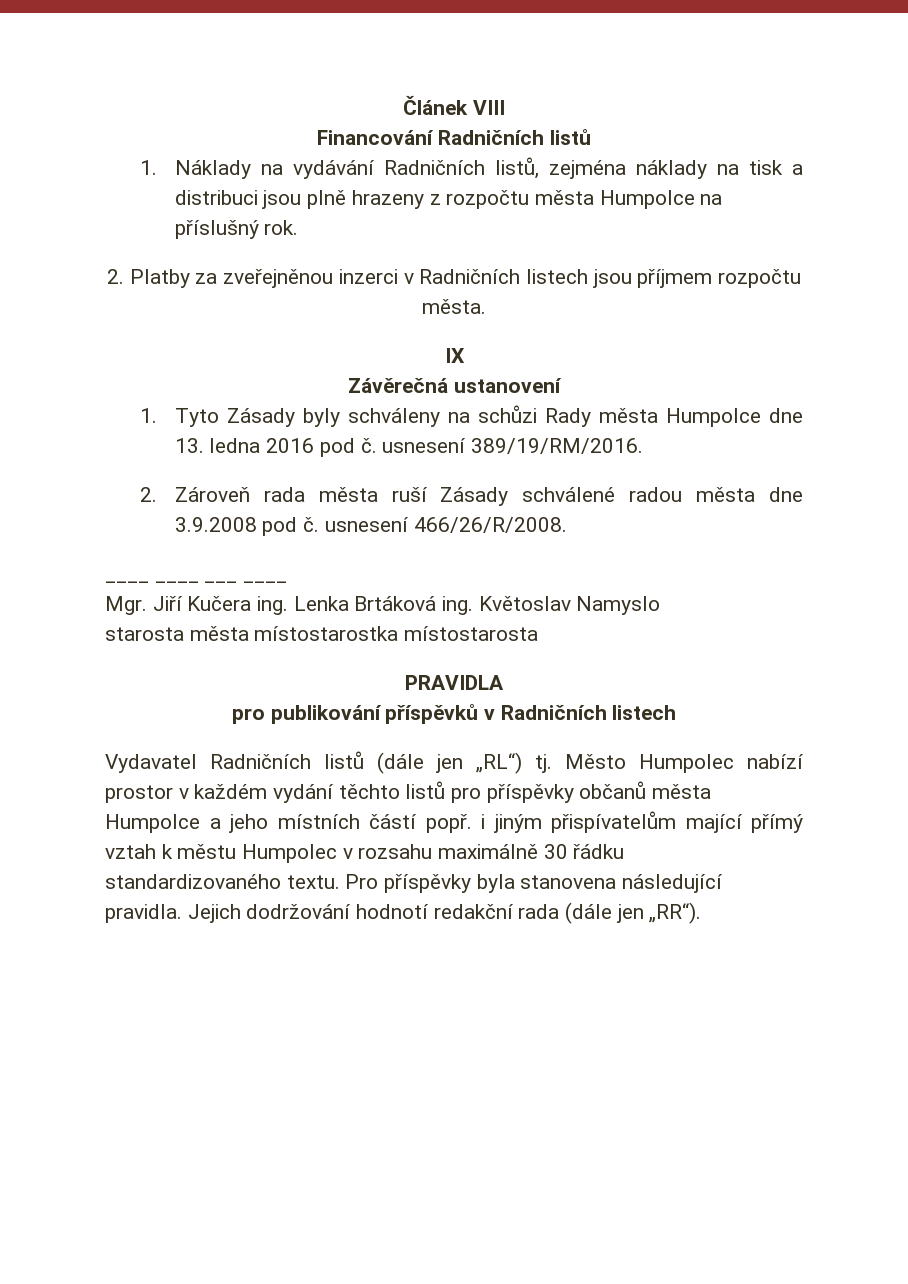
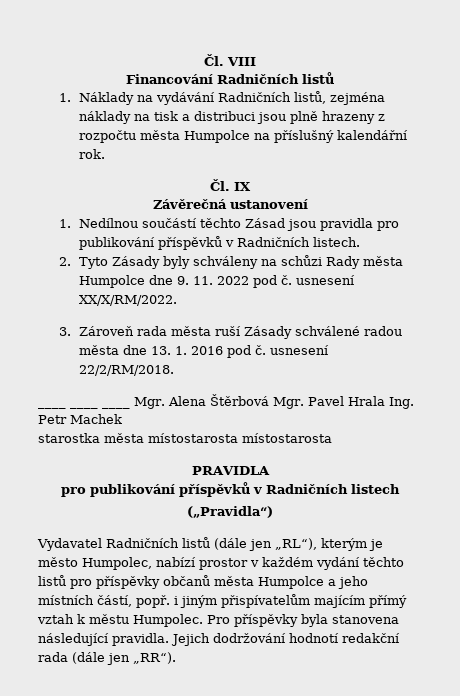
[403,95,469,115] Článek -> [204,54,224,66] Čl.
(259, 229) none -> [337,130,409,140] kalendářní
[107,269,801,288] [422,299,486,314] [444,348,465,363] [348,378,562,393] [139,408,157,423] 2. Platby za zveřejněnou inzerci v Radničních listech jsou příjmem rozpočtu města. // IX // Závěrečná ustanovení // 1. -> [210,179,251,191] [152,199,308,209] [58,218,400,231] [79,236,361,250] [58,257,71,266] Čl. IX // Závěrečná ustanovení // 1. Nedílnou součástí těchto Zásad jsou pravidla pro publikování příspěvků v Radničních listech. // 2.
[174,438,643,457] [139,487,157,502] 13. ledna 2016 pod č. usnesení 389/19/RM/2016. // 2. -> [177,275,356,288] [79,295,178,306] [58,327,71,336] 9. 11. 2022 pod č. usnesení XX/X/RM/2022. // 3.
[174,517,567,536] [105,581,288,583] [105,596,661,615] [105,626,399,641] 3.9.2008 pod č. usnesení 466/26/R/2008. // ____ ____ ___ ____ // Mgr. Jiří Kučera ing. Lenka Brtáková ing. Květoslav Namyslo // starosta města místostarostka -> [151,345,330,358] [79,365,175,376] [38,394,414,409] [38,414,122,424] [38,433,238,443] 13. 1. 2016 pod č. usnesení 22/2/RM/2018. // ____ ____ ____ Mgr. Alena Štěrbová Mgr. Pavel Hrala Ing. Petr Machek // starostka města místostarosta
(677, 712) none -> [187,506,273,518] // („Pravidla“)
[476,752,734,774] „RL“) tj. Město Humpolec -> [275,538,383,551] [38,557,152,570] „RL“), kterým je město Humpolec,
[369,814,417,829] částí -> [97,595,132,607] částí,
[685,814,743,833] mající -> [313,595,365,608] majícím
[242,844,625,863] [105,874,340,889] Humpolec v rozsahu maximálně 30 řádku standardizovaného textu. -> [133,614,203,627] Humpolec.

